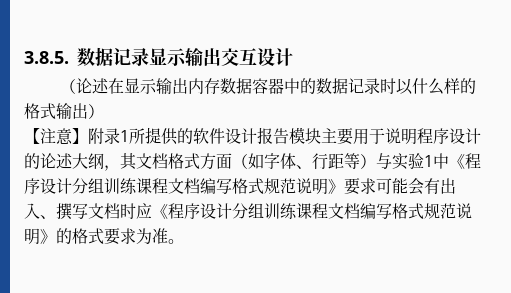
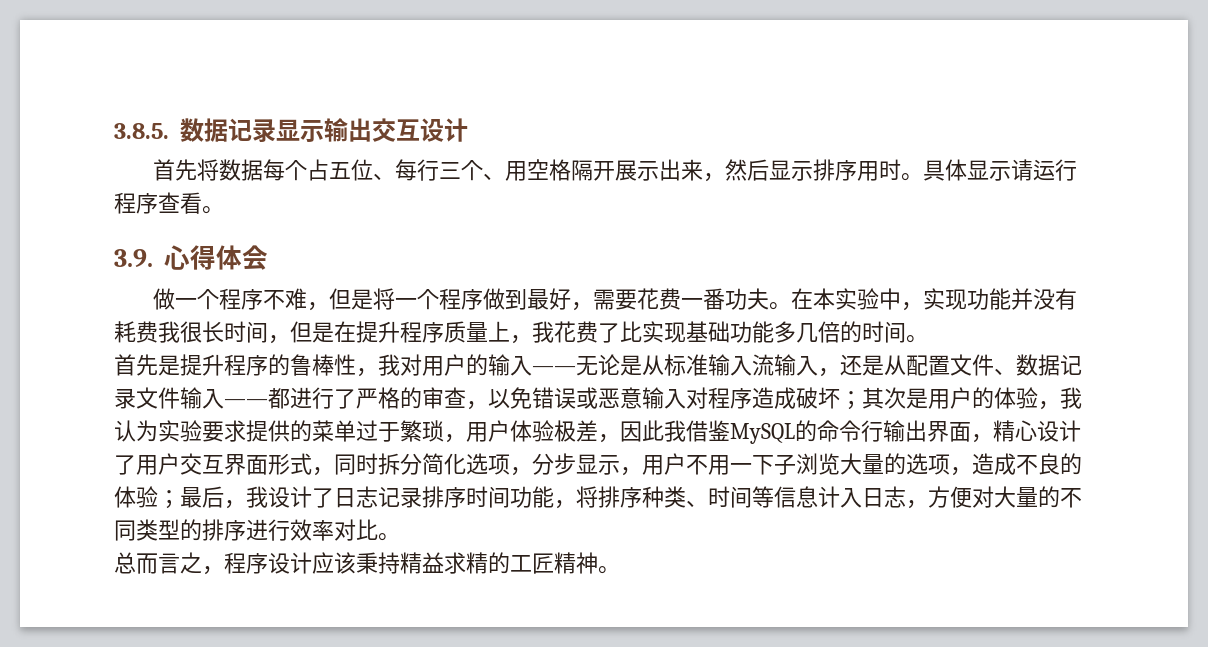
[60,78,477,95] [24,103,104,119] [24,127,481,145] [24,153,481,171] [24,178,456,195] [24,203,472,220] [24,228,168,245] （论述在显示输出内存数据容器中的数据记录时以什么样的格式输出） // 【注意】附录1所提供的软件设计报告模块主要用于说明程序设计的论述大纲，其文档格式方面（如字体、行距等）与实验1中《程序设计分组训练课程文档编写格式规范说明》要求可能会有出入、撰写文档时应《程序设计分组训练课程文档编写格式规范说明》的格式要求为准 -> [153,159,1078,182] [114,192,224,214] [114,245,268,270] [153,288,1078,311] [114,321,928,344] [114,354,1082,377] [114,387,1082,410] [114,420,1081,444] [114,453,1082,476] [114,486,1082,509] [114,519,400,541] [114,552,598,575] 首先将数据每个占五位、每行三个、用空格隔开展示出来，然后显示排序用时。具体显示请运行程序查看。 // 3.9.心得体会 // 做一个程序不难，但是将一个程序做到最好，需要花费一番功夫。在本实验中，实现功能并没有耗费我很长时间，但是在提升程序质量上，我花费了比实现基础功能多几倍的时间。 // 首先是提升程序的鲁棒性，我对用户的输入——无论是从标准输入流输入，还是从配置文件、数据记录文件输入——都进行了严格的审查，以免错误或恶意输入对程序造成破坏；其次是用户的体验，我认为实验要求提供的菜单过于繁琐，用户体验极差，因此我借鉴MySQL的命令行输出界面，精心设计了用户交互界面形式，同时拆分简化选项，分步显示，用户不用一下子浏览大量的选项，造成不良的体验；最后，我设计了日志记录排序时间功能，将排序种类、时间等信息计入日志，方便对大量的不同类型的排序进行效率对比。 // 总而言之，程序设计应该秉持精益求精的工匠精神

